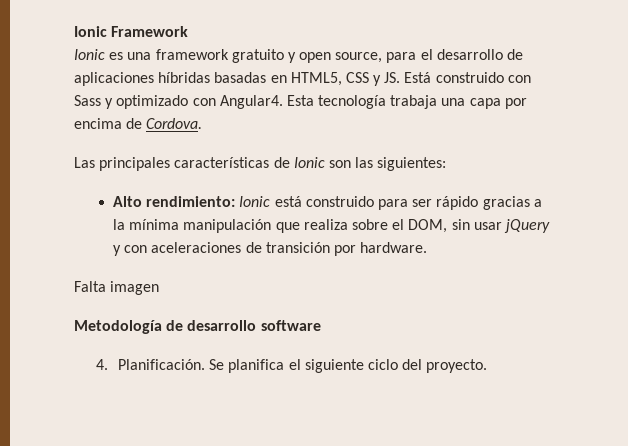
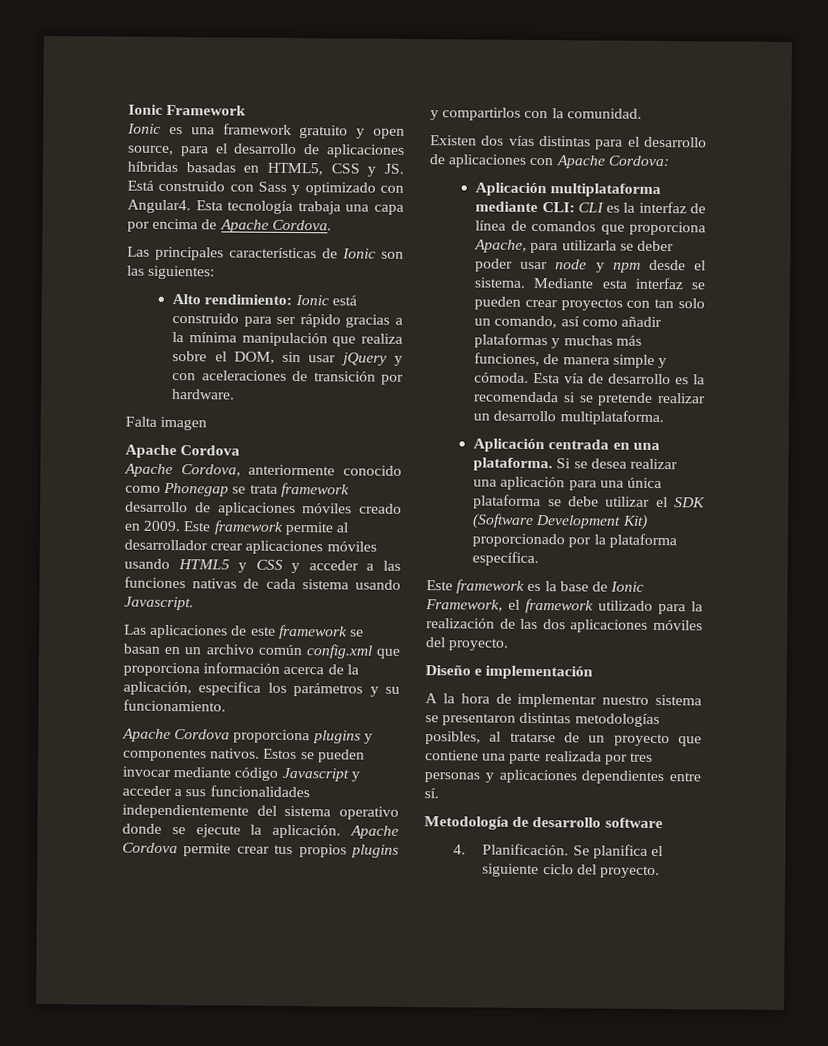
(143, 123) none -> [219,219,269,233] Apache
(160, 288) none -> [125,444,241,459] [124,463,402,478] [125,482,350,498] [125,501,402,517] [124,520,349,536] [124,539,377,555] [124,558,401,574] [124,576,401,590] [124,596,194,611] [124,624,364,640] [123,643,400,659] [123,662,359,677] [123,681,400,697] [123,699,226,712] [122,728,373,744] [123,748,365,763] [122,766,360,782] [122,785,310,798] [122,804,399,820] [122,823,399,839] [122,842,399,858] [430,107,642,121] [430,135,707,150] [429,154,670,169] [475,182,662,198] [475,201,706,214] [475,220,706,236] [474,239,674,254] [475,258,706,273] [474,277,705,290] [474,296,705,311] [474,315,662,329] [474,333,642,349] [474,352,667,369] [474,372,705,385] [473,391,706,406] [473,410,664,426] [473,438,660,453] [473,457,678,472] [473,476,662,491] [473,494,705,510] [472,513,648,530] [472,533,677,549] [472,551,540,567] [426,579,645,594] [425,598,703,615] [426,618,703,633] [425,637,510,651] [425,665,594,680] [425,693,702,708] [425,712,660,728] [425,731,702,747] [425,750,653,765] [424,769,701,785] [424,788,439,799] // Apache Cordova // Apache Cordova, anteriormente conocido como Phonegap se trata framework desarrollo de aplicaciones móviles creado en 2009. Este framework permite al desarrollador crear aplicaciones móviles usando HTML5 y CSS y acceder a las funciones nativas de cada sistema usando Javascript. // Las aplicaciones de este framework se basan en un archivo común config.xml que proporciona información acerca de la aplicación, especifica los parámetros y su funcionamiento. // Apache Cordova proporciona plugins y componentes nativos. Estos se pueden invocar mediante código Javascript y acceder a sus funcionalidades independientemente del sistema operativo donde se ejecute la aplicación. Apache Cordova permite crear tus propios plugins y compartirlos con la comunidad. // Existen dos vías distintas para el desarrollo de aplicaciones con Apache Cordova: // Aplicación multiplataforma mediante CLI: CLI es la interfaz de línea de comandos que proporciona Apache, para utilizarla se deber poder usar node y npm desde el sistema. Mediante esta interfaz se pueden crear proyectos con tan solo un comando, así como añadir plataformas y muchas más funciones, de manera simple y cómoda. Esta vía de desarrollo es la recomendada si se pretende realizar un desarrollo multiplataforma. // Aplicación centrada en una plataforma. Si se desea realizar una aplicación para una única plataforma se debe utilizar el SDK (Software Development Kit) proporcionado por la plataforma específica. // Este framework es la base de Ionic Framework, el framework utilizado para la realización de las dos aplicaciones móviles del proyecto. // Diseño e implementación // A la hora de implementar nuestro sistema se presentaron distintas metodologías posibles, al tratarse de un proyecto que contiene una parte realizada por tres personas y aplicaciones dependientes entre sí.

